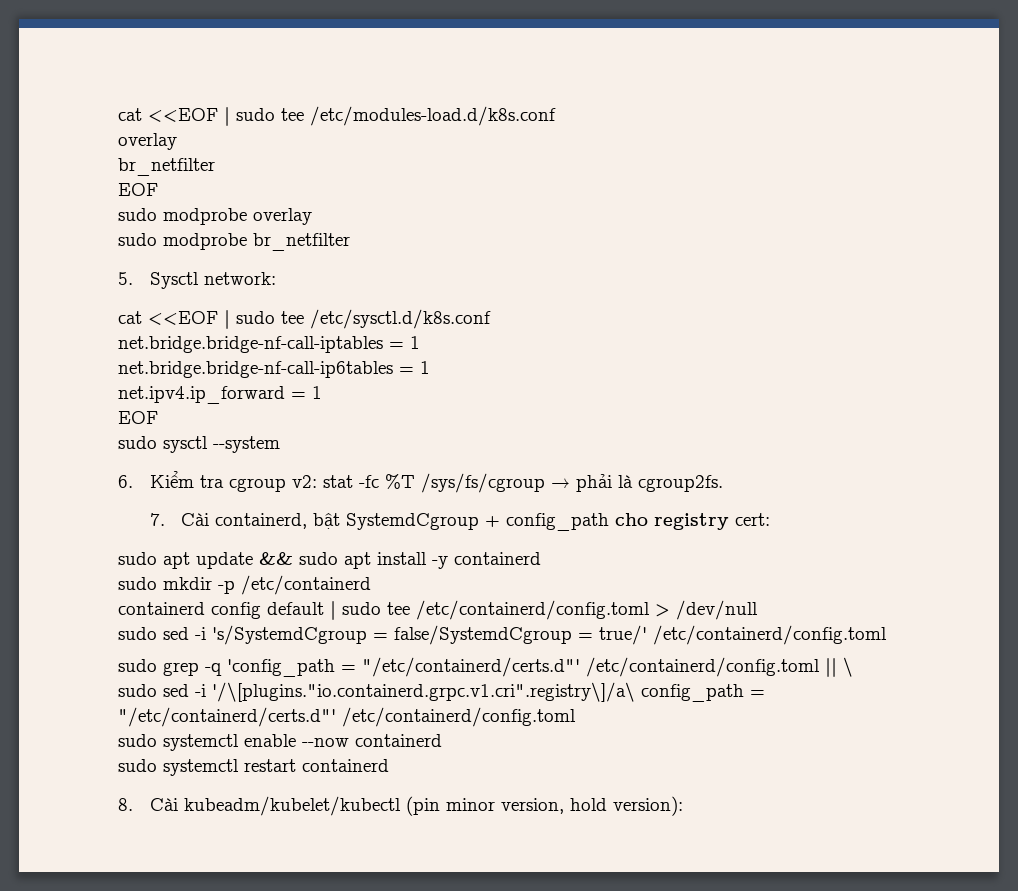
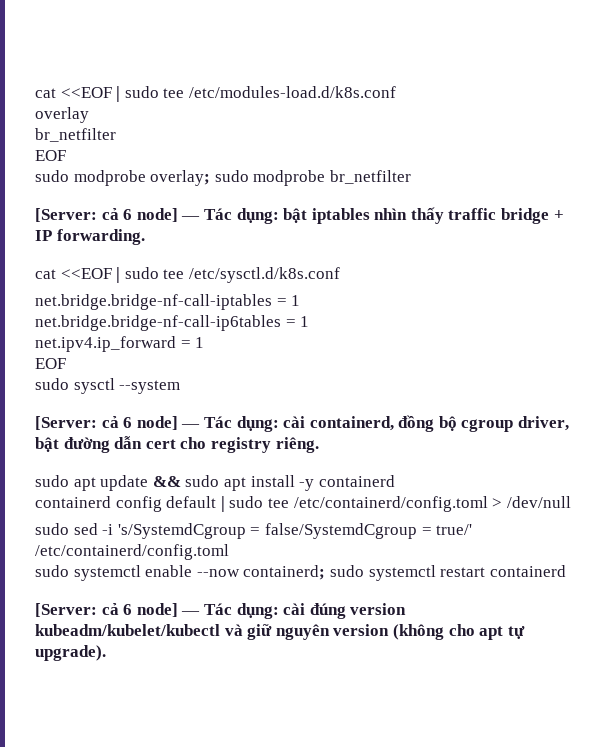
[253,208,312,225] overlay // -> [150,170,211,186] overlay;
[118,272,276,289] 5. Sysctl network: -> [35,207,564,224] [35,229,145,245] [Server: cả 6 node] — Tác dụng: bật iptables nhìn thấy traffic bridge + IP forwarding.
[118,471,723,493] [149,513,610,531] 6. Kiểm tra cgroup v2: stat -fc %T /sys/fs/cgroup → phải là cgroup2fs. // 7. Cài containerd, bật SystemdCgroup + config_path -> [35,415,570,432] [35,436,176,453] [Server: cả 6 node] — Tác dụng: cài containerd, đồng bộ cgroup driver, bật đường dẫn cert
[735,513,771,526] cert: -> [275,437,319,453] riêng.
[118,575,371,595] // sudo mkdir -p /etc/containerd -> (395, 481) none
[118,657,853,677] [118,682,765,702] [118,707,576,727] // sudo grep -q 'config_path = "/etc/containerd/certs.d"' /etc/containerd/config.toml || \ // sudo sed -i '/\[plugins."io.containerd.grpc.v1.cri".registry\]/a\ config_path = "/etc/containerd/certs.d"' /etc/containerd/config.toml -> (229, 552) none
[355,734,442,747] containerd // -> [243,565,326,580] containerd;
[118,796,683,816] 8. Cài kubeadm/kubelet/kubectl (pin minor version, hold version): -> [35,603,407,619] [35,624,525,640] [35,645,106,661] [Server: cả 6 node] — Tác dụng: cài đúng version kubeadm/kubelet/kubectl và giữ nguyên version (không cho apt tự upgrade).

